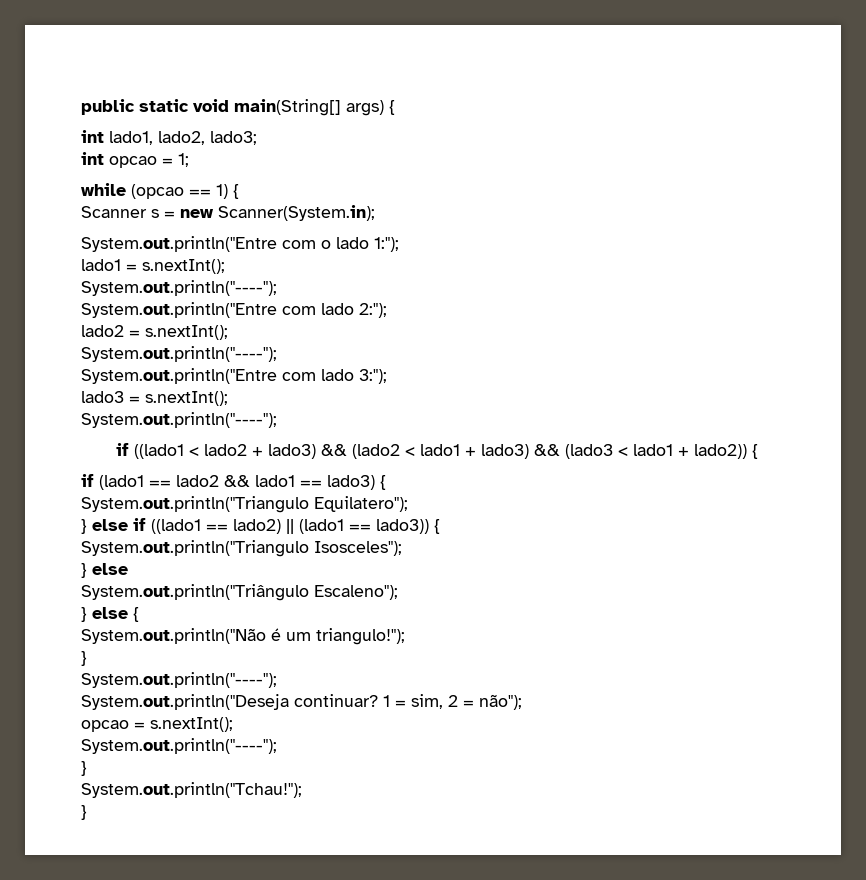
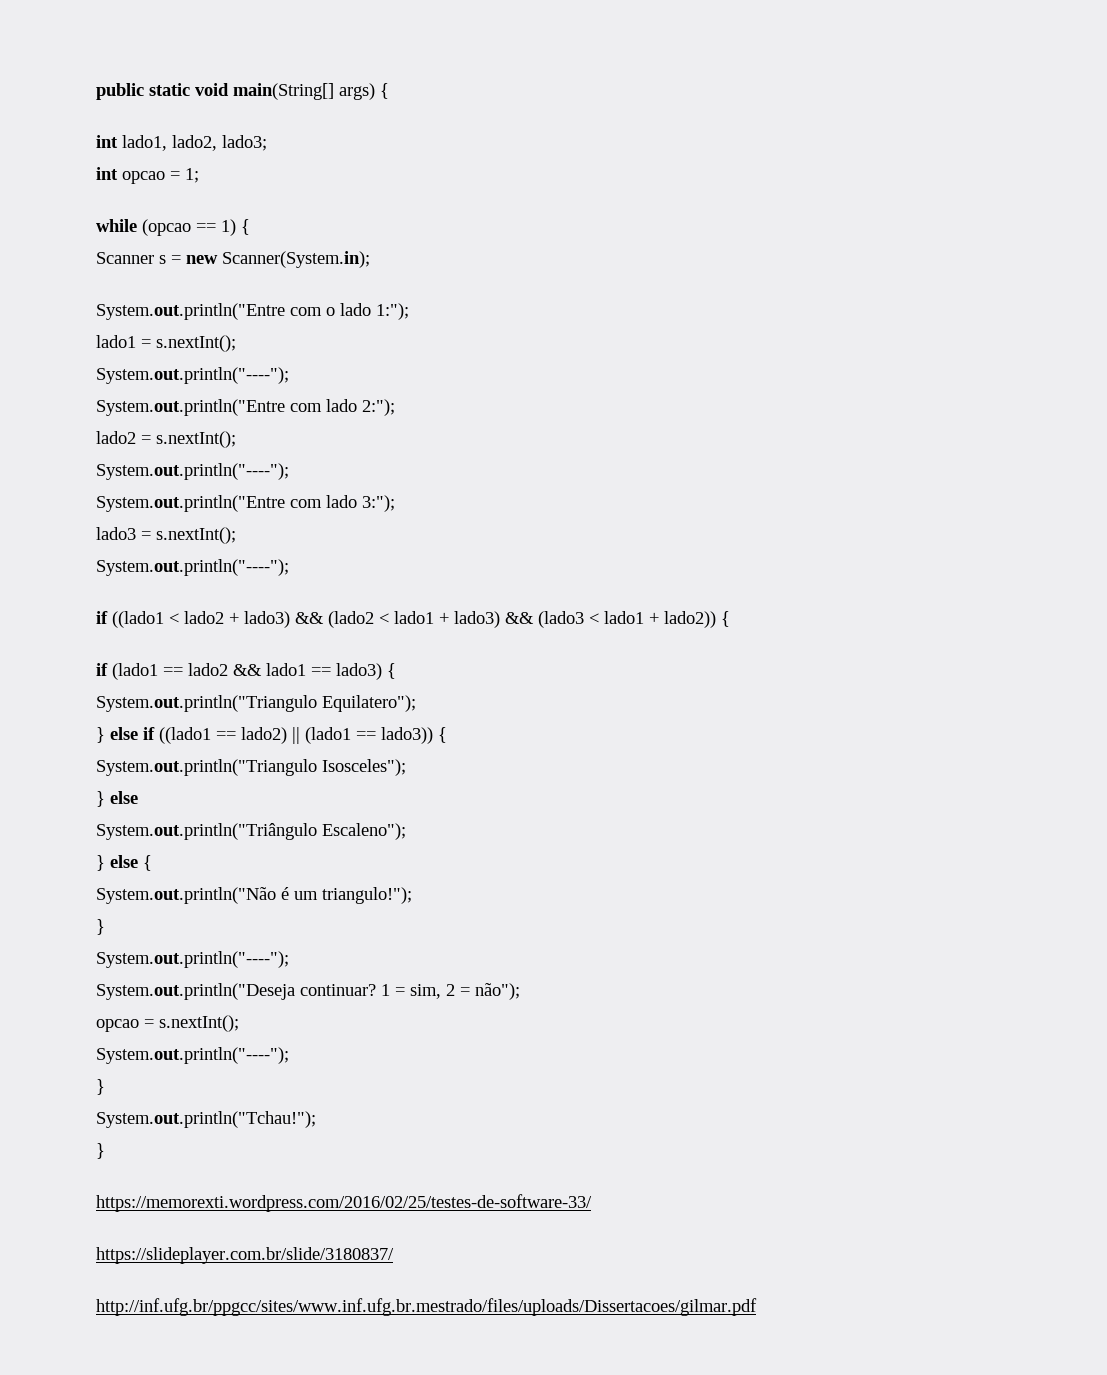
(87, 812) none -> [96,1194,592,1212] [96,1247,394,1264] [96,1298,757,1316] // https://memorexti.wordpress.com/2016/02/25/testes-de-software-33/ // https://slideplayer.com.br/slide/3180837/ // http://inf.ufg.br/ppgcc/sites/www.inf.ufg.br.mestrado/files/uploads/Dissertacoes/gilmar.pdf

